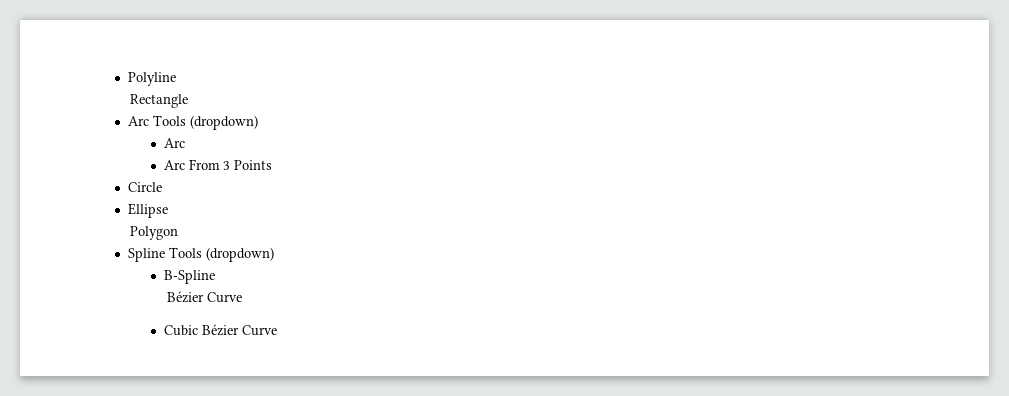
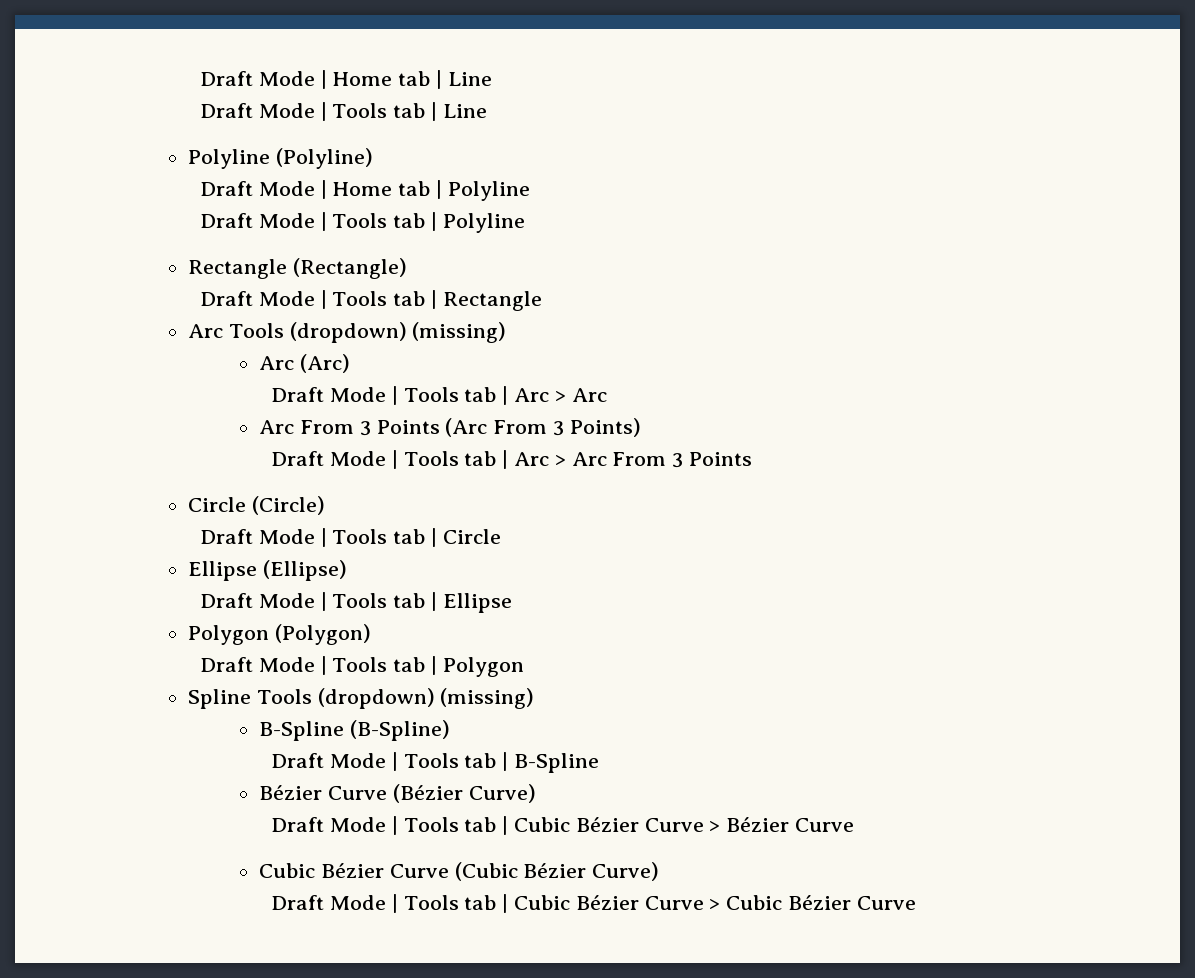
[127,72,176,86] Polyline // -> [199,70,492,89] [199,102,487,121] [187,148,373,169] [199,180,530,201] [199,212,525,233] [187,258,407,279] [199,290,437,309] Draft Mode | Home tab | Line // Draft Mode | Tools tab | Line // Polyline (Polyline) // Draft Mode | Home tab | Polyline // Draft Mode | Tools tab | Polyline // Rectangle (Rectangle) // Draft Mode | Tools tab |
[164,138,186,148] [164,159,273,170] [127,182,162,192] [127,203,168,218] // Arc // Arc From 3 Points // Circle // Ellipse // -> [412,322,507,343] [259,354,351,373] [271,386,607,405] [259,418,641,437] [271,450,753,469] [187,496,325,515] [199,528,501,547] [187,560,347,581] [199,592,512,613] [187,624,371,645] [199,656,437,675] (missing) // Arc (Arc) // Draft Mode | Tools tab | Arc > Arc // Arc From 3 Points (Arc From 3 Points) // Draft Mode | Tools tab | Arc > Arc From 3 Points // Circle (Circle) // Draft Mode | Tools tab | Circle // Ellipse (Ellipse) // Draft Mode | Tools tab | Ellipse // Polygon (Polygon) // Draft Mode | Tools tab |
[164,270,216,284] // B-Spline // -> [440,688,535,709] [259,720,451,741] [271,752,600,773] [259,784,536,803] [271,816,721,835] (missing) // B-Spline (B-Spline) // Draft Mode | Tools tab | B-Spline // Bézier Curve (Bézier Curve) // Draft Mode | Tools tab | Cubic Bézier Curve >
(278, 330) none -> [454,862,660,881] [271,894,916,913] (Cubic Bézier Curve) // Draft Mode | Tools tab | Cubic Bézier Curve > Cubic Bézier Curve

